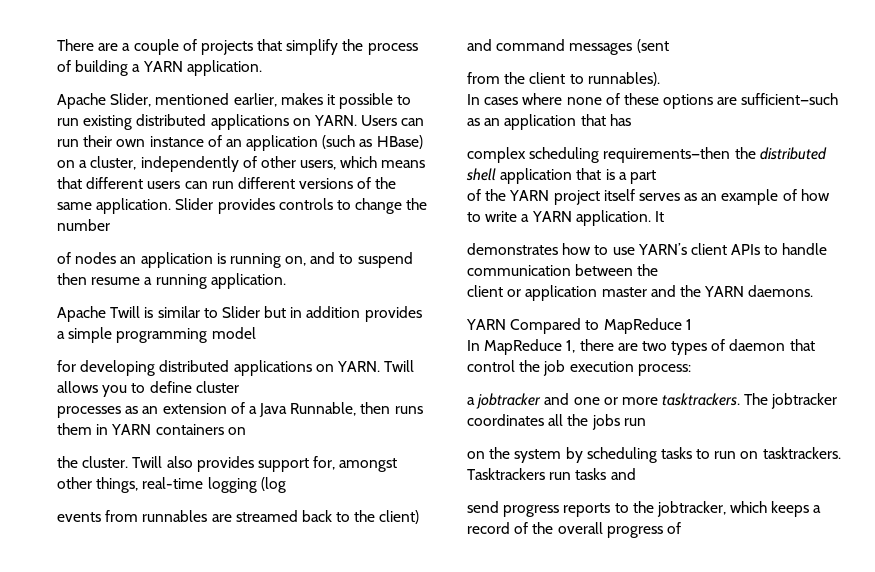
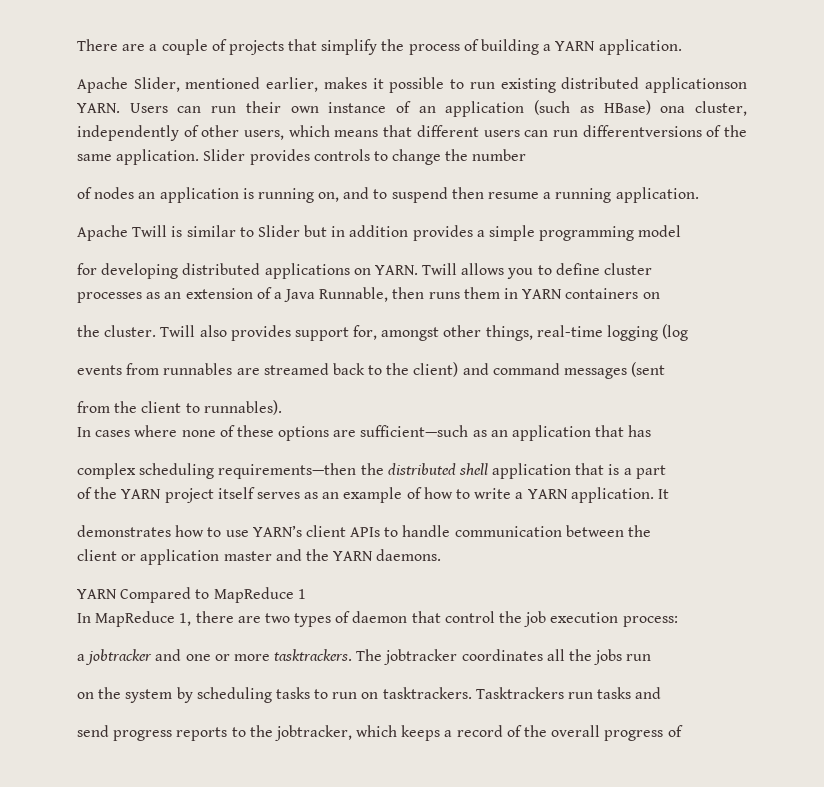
[210,114,311,130] applications on -> [645,77,748,93] applicationson
[57,160,88,168] on a -> [660,106,686,113] ona
[237,177,354,189] different versions -> [582,125,702,137] differentversions

